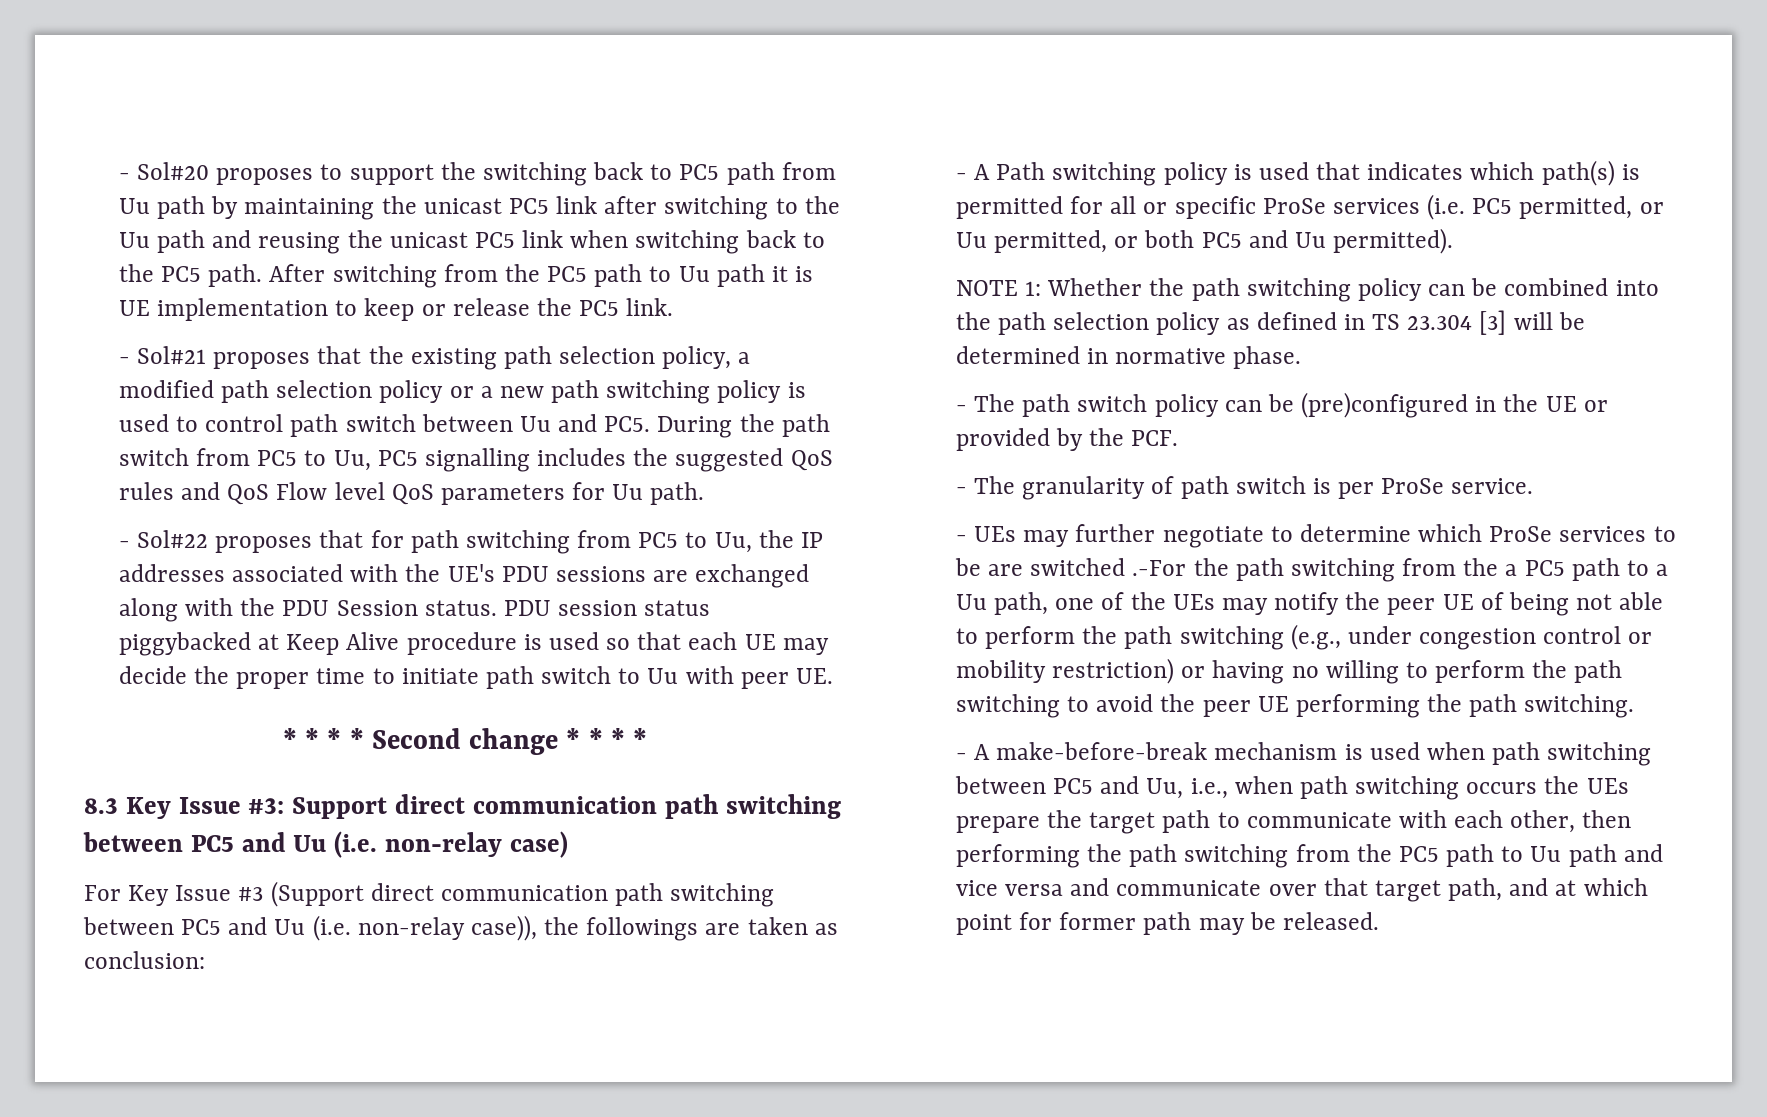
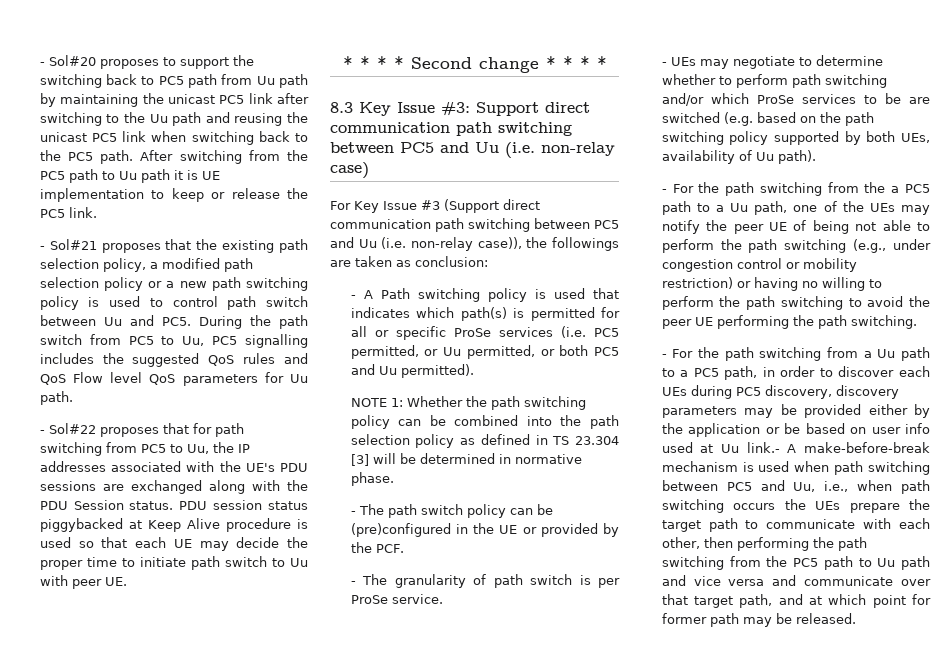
[1075,524,1156,542] further -> (729, 64) none
(1411, 533) none -> [661,74,887,88] [661,93,704,106] whether to perform path switching and/or
[1132,560,1187,576] .-For -> [723,112,874,126] [661,131,930,145] [661,150,816,164] [661,184,694,193] (e.g. based on the path switching policy supported by both UEs, availability of Uu path). // - For
(967, 756) none -> [672,347,930,361] [661,366,930,380] [661,385,899,399] [661,404,930,418] [661,423,930,437] [661,442,780,453] For the path switching from a Uu path to a PC5 path, in order to discover each UEs during PC5 discovery, discovery parameters may be provided either by the application or be based on user info used at Uu link.-

